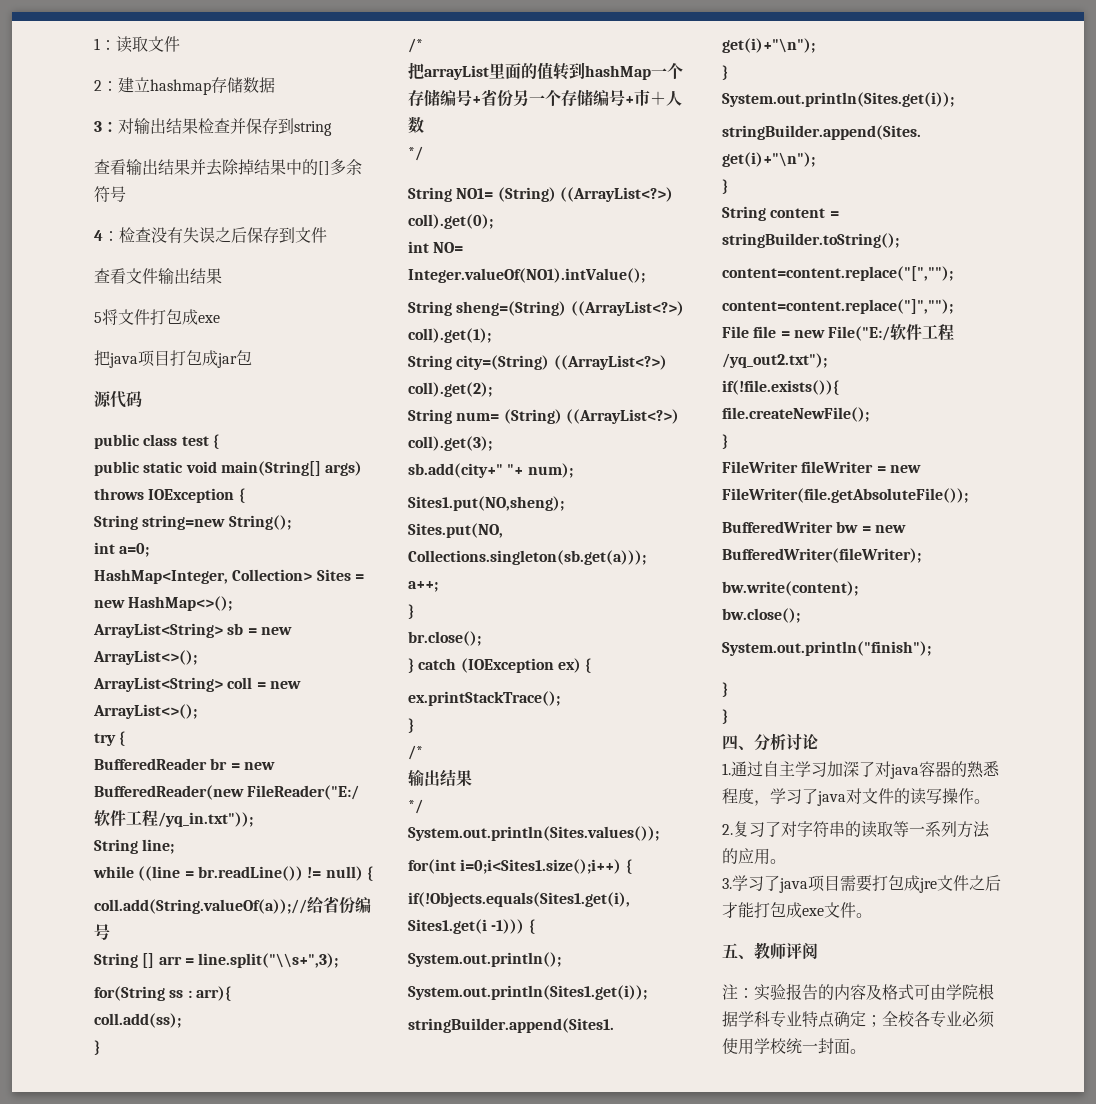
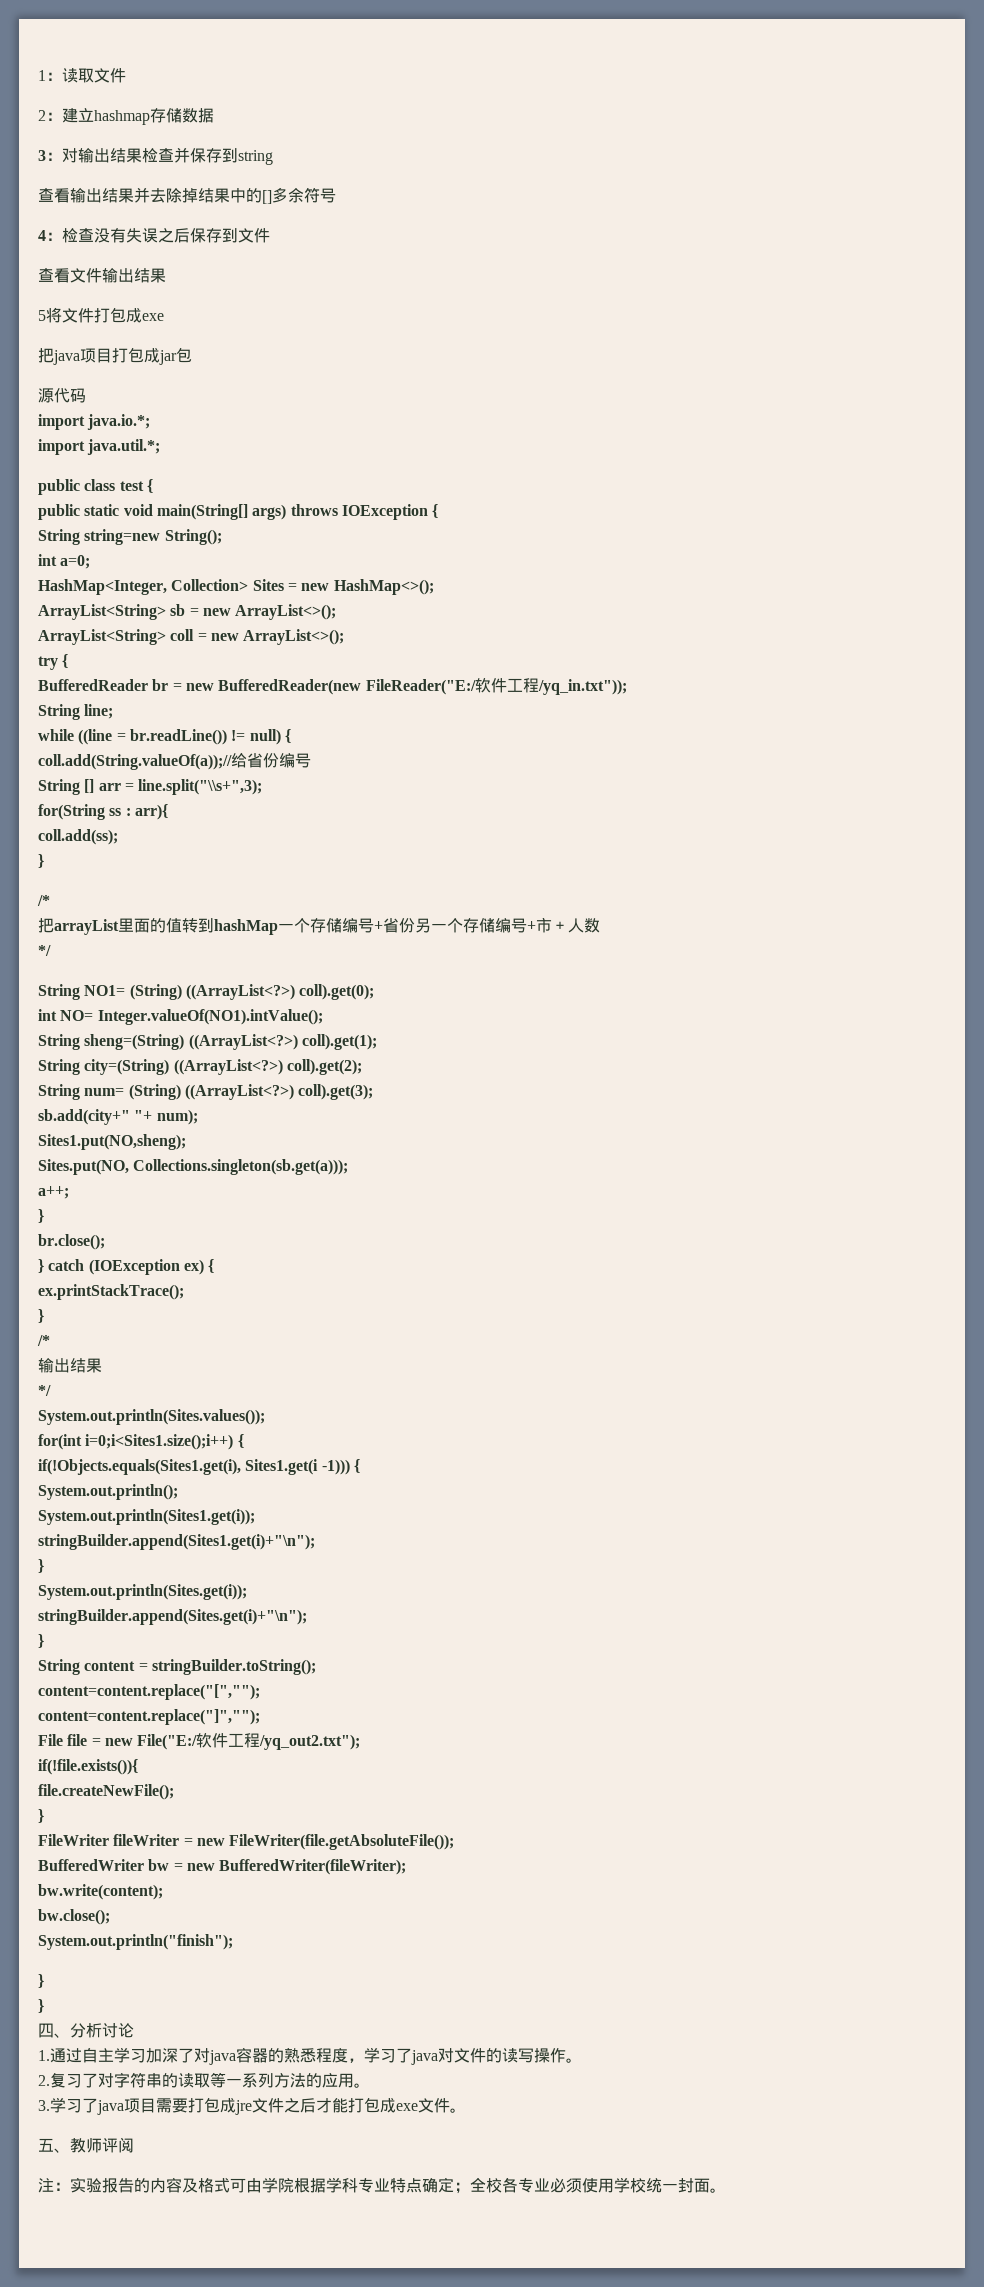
(142, 399) none -> [38,414,151,430] [38,439,161,455] // import java.io.*; // import java.util.*;

